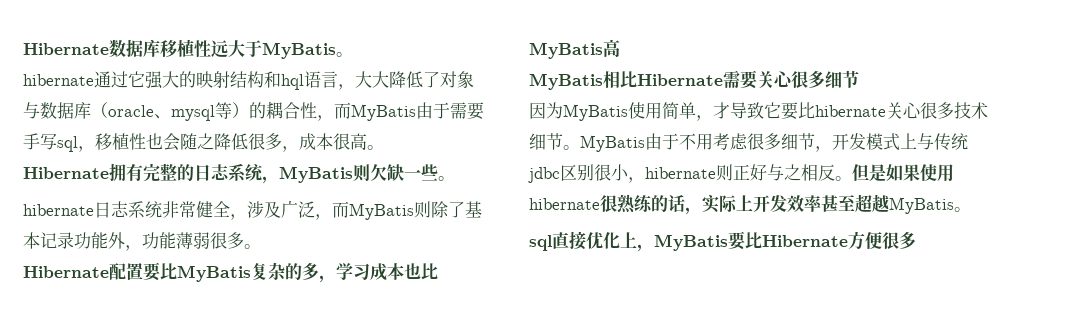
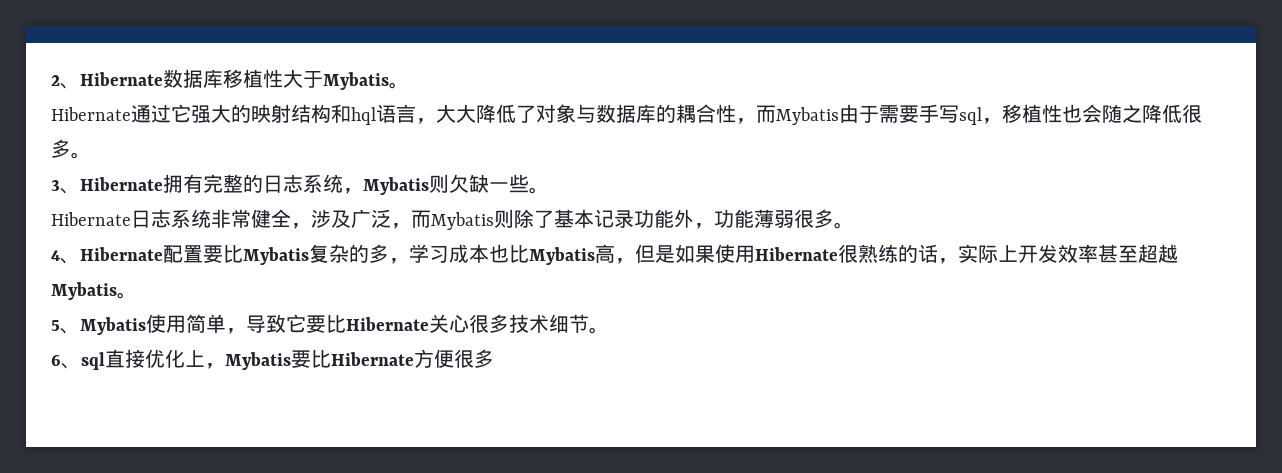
(23, 49) none -> [51,75,80,89] 2、
[211,40,353,59] [23,74,94,86] 远大于MyBatis。 // hibernate -> [283,69,409,90] [51,107,131,121] 大于Mybatis。 // Hibernate
[91,102,249,121] （oracle、mysql等） -> (656, 113) none
[351,104,416,121] MyBatis -> [776,107,839,125] Mybatis
[282,133,384,152] ，成本很高。 // -> [71,152,91,159] [51,180,80,194] 。 // 3、
[279,166,353,183] MyBatis -> [363,177,429,195] Mybatis
[23,204,94,216] hibernate -> [51,212,131,226] Hibernate
[349,203,414,220] MyBatis -> [431,212,494,230] Mybatis
(261, 246) none -> [51,250,80,264] 4、
[177,265,251,282] MyBatis -> [243,247,309,265] Mybatis
[529,39,620,59] [529,70,859,90] [529,102,988,121] [529,133,968,152] [528,164,852,183] MyBatis高 // MyBatis相比Hibernate需要关心很多细节 // 因为MyBatis使用简单，才导致它要比hibernate关心很多技术细节。MyBatis由于不用考虑很多细节，开发模式上与传统jdbc区别很小，hibernate则正好与之相反。 -> [529,244,635,265] Mybatis高，
[529,198,600,210] hibernate -> [755,247,838,261] Hibernate
[889,197,971,214] MyBatis。 // -> [51,282,137,300] [51,314,609,335] [51,355,81,369] Mybatis。 // 5、Mybatis使用简单，导致它要比Hibernate关心很多技术细节。 // 6、
[654,234,728,251] MyBatis -> [225,352,291,370] Mybatis

